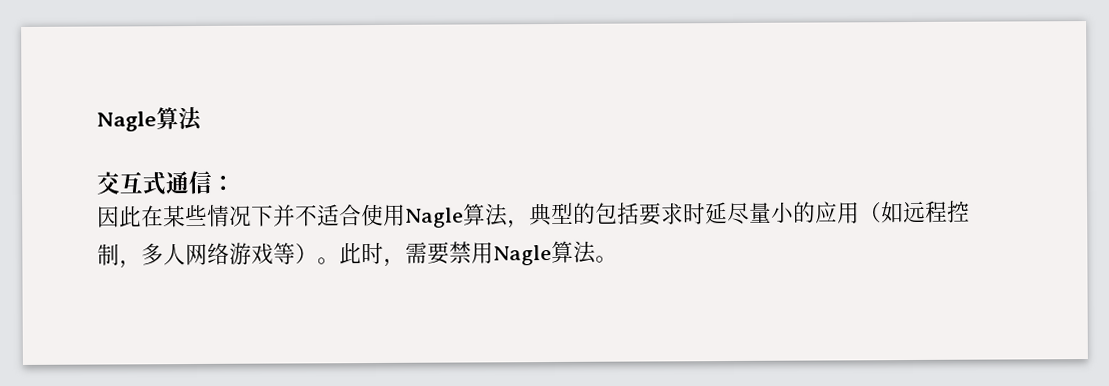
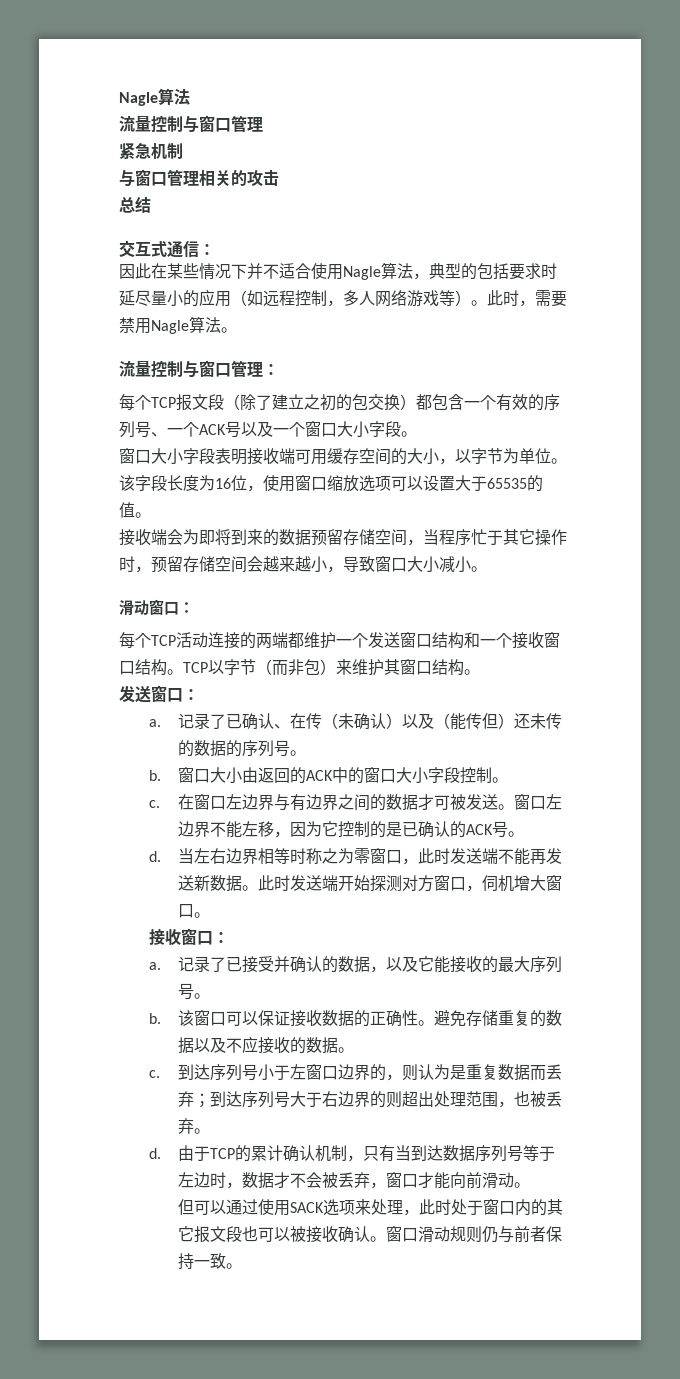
[96,106,203,132] Nagle算法 -> [119,88,190,106] [119,115,263,133] [119,143,183,159] [119,169,279,187] [119,196,151,213] Nagle算法 // 流量控制与窗口管理 // 紧急机制 // 与窗口管理相关的攻击 // 总结
(618, 259) none -> [119,360,279,378] [119,394,560,411] [119,421,417,438] [119,448,567,465] [119,475,543,492] [119,502,151,518] [119,529,567,546] [119,556,487,573] [119,599,194,615] [119,632,560,649] [119,659,480,676] [119,685,199,703] [148,713,563,730] [178,740,307,757] [148,767,509,784] [148,794,563,811] [178,821,525,838] [148,848,563,865] [178,875,563,892] [178,904,211,918] [148,928,229,946] [148,956,563,973] [178,983,211,1000] [148,1010,563,1027] [178,1036,355,1054] [148,1064,563,1081] [178,1091,563,1108] [178,1118,211,1134] [148,1145,556,1162] [178,1172,531,1189] [178,1199,564,1216] [178,1226,563,1243] [178,1253,243,1270] // 流量控制与窗口管理： // 每个TCP报文段（除了建立之初的包交换）都包含一个有效的序列号、一个ACK号以及一个窗口大小字段。 // 窗口大小字段表明接收端可用缓存空间的大小，以字节为单位。该字段长度为16位，使用窗口缩放选项可以设置大于65535的值。 // 接收端会为即将到来的数据预留存储空间，当程序忙于其它操作时，预留存储空间会越来越小，导致窗口大小减小。 // 滑动窗口： // 每个TCP活动连接的两端都维护一个发送窗口结构和一个接收窗口结构。TCP以字节（而非包）来维护其窗口结构。 // 发送窗口： // a.记录了已确认、在传（未确认）以及（能传但）还未传的数据的序列号。 // b.窗口大小由返回的ACK中的窗口大小字段控制。 // c.在窗口左边界与有边界之间的数据才可被发送。窗口左边界不能左移，因为它控制的是已确认的ACK号。 // d.当左右边界相等时称之为零窗口，此时发送端不能再发送新数据。此时发送端开始探测对方窗口，伺机增大窗口。 // 接收窗口： // a.记录了已接受并确认的数据，以及它能接收的最大序列号。 // b.该窗口可以保证接收数据的正确性。避免存储重复的数据以及不应接收的数据。 // c.到达序列号小于左窗口边界的，则认为是重复数据而丢弃；到达序列号大于右边界的则超出处理范围，也被丢弃。 // d.由于TCP的累计确认机制，只有当到达数据序列号等于左边时，数据才不会被丢弃，窗口才能向前滑动。 // 但可以通过使用SACK选项来处理，此时处于窗口内的其它报文段也可以被接收确认。窗口滑动规则仍与前者保持一致。

